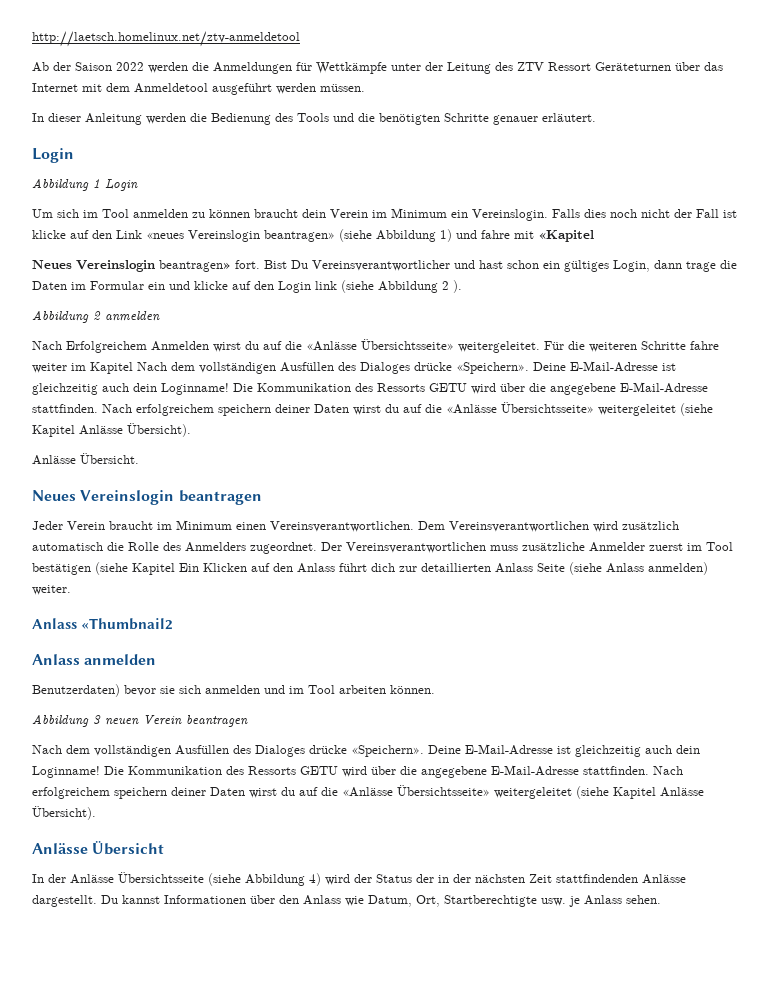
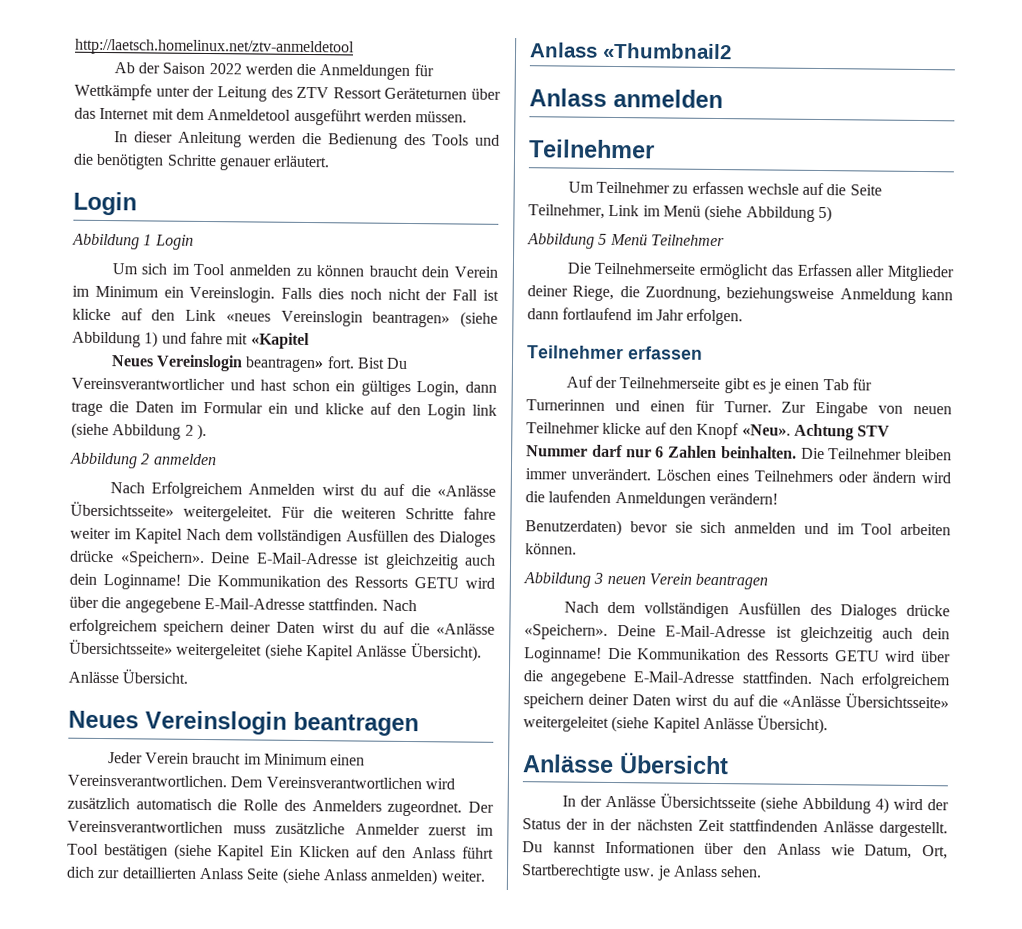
(157, 659) none -> [529,139,655,159] [567,181,882,196] [528,204,832,223] [527,233,725,249] [566,262,954,282] [527,285,953,304] [527,307,744,326] [527,345,703,360] [565,375,873,394] [526,399,952,418] [526,422,891,441] [526,444,952,461] [525,468,951,484] [525,490,778,508] // Teilnehmer // Um Teilnehmer zu erfassen wechsle auf die Seite Teilnehmer, Link im Menü (siehe Abbildung 5) // Abbildung 5 Menü Teilnehmer // Die Teilnehmerseite ermöglicht das Erfassen aller Mitglieder deiner Riege, die Zuordnung, beziehungsweise Anmeldung kann dann fortlaufend im Jahr erfolgen. // Teilnehmer erfassen // Auf der Teilnehmerseite gibt es je einen Tab für Turnerinnen und einen für Turner. Zur Eingabe von neuen Teilnehmer klicke auf den Knopf «Neu». Achtung STV Nummer darf nur 6 Zahlen beinhalten. Die Teilnehmer bleiben immer unverändert. Löschen eines Teilnehmers oder ändern wird die laufenden Anmeldungen verändern!

